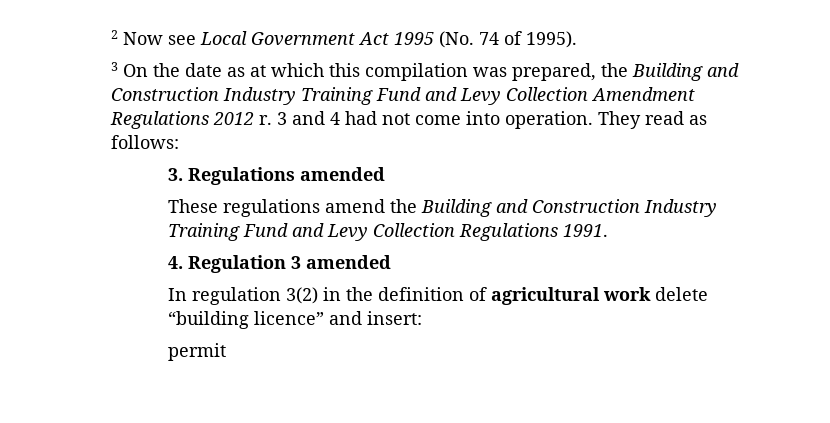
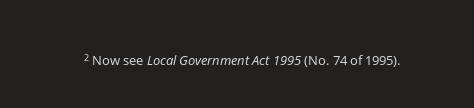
[111,62,740,81] [111,87,696,105] [110,111,708,129] [111,135,180,149] [167,167,385,185] [167,199,717,217] [167,223,608,241] [167,255,391,273] [167,287,708,305] [167,311,422,329] [167,343,226,361] // 3 On the date as at which this compilation was prepared, the Building and Construction Industry Training Fund and Levy Collection Amendment Regulations 2012 r. 3 and 4 had not come into operation. They read as follows: // 3. Regulations amended // These regulations amend the Building and Construction Industry Training Fund and Levy Collection Regulations 1991. // 4. Regulation 3 amended // In regulation 3(2) in the definition of agricultural work delete “building licence” and insert: // permit -> (401, 61) none

